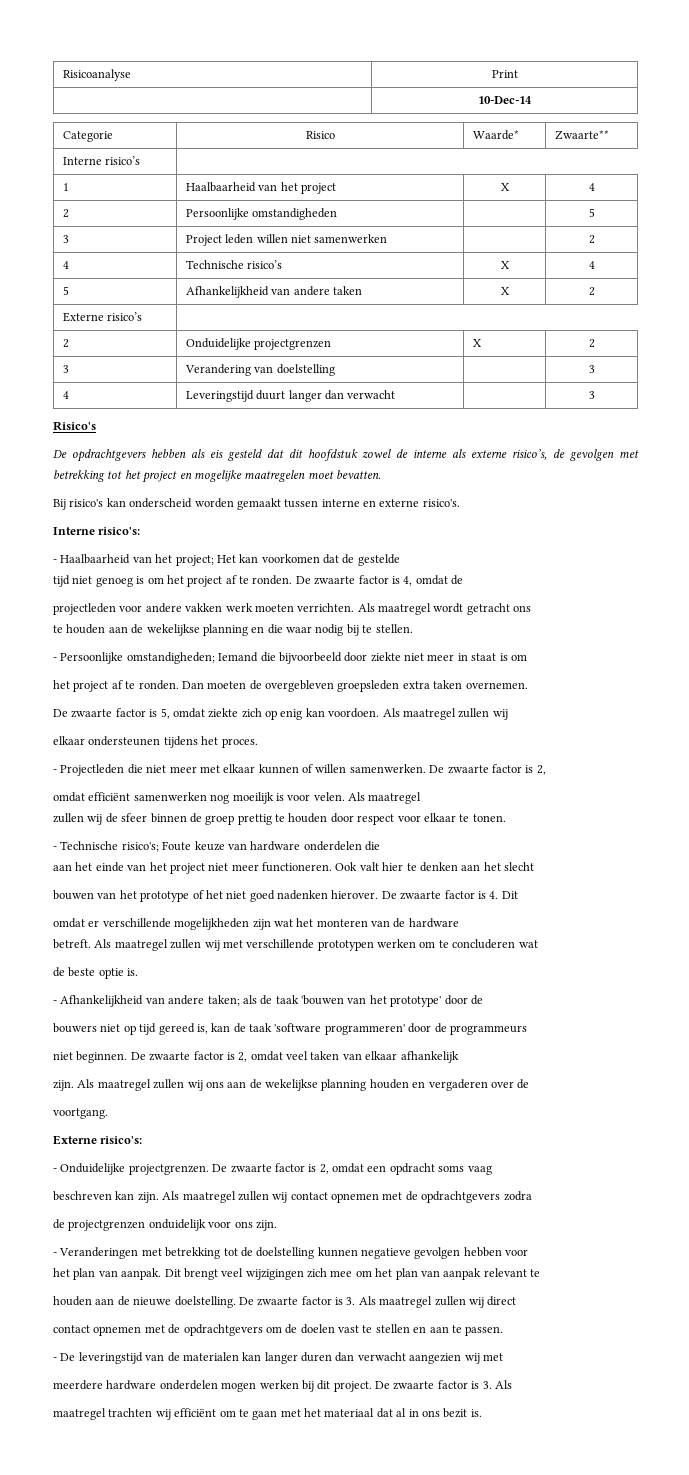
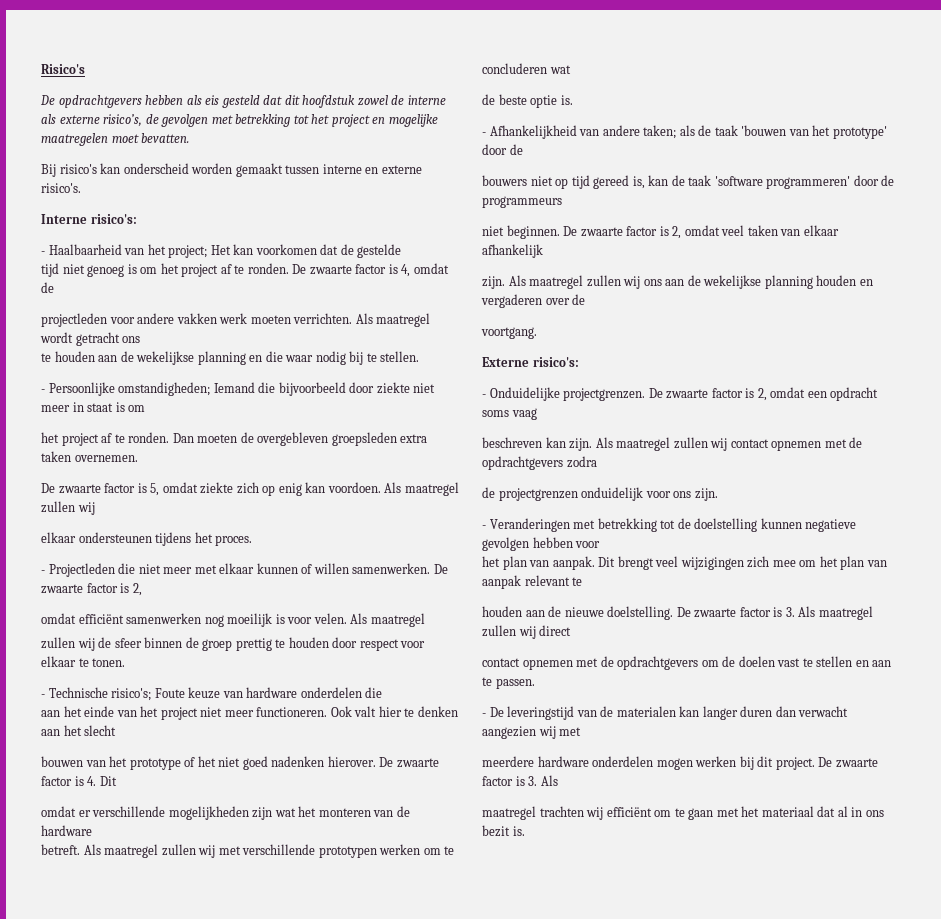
[62,69,131,81] [491,70,518,78] [478,96,532,104] [62,131,113,142] [305,131,335,139] [472,130,519,140] [554,130,609,140] [62,156,141,165] [62,183,69,191] [185,182,336,194] [500,183,510,191] [588,183,595,191] [62,209,69,218] [185,208,338,220] [588,208,595,217] [62,235,69,243] [185,234,388,246] [588,235,595,244] [62,261,69,269] [185,260,283,269] [500,261,510,269] [588,261,595,269] [62,286,69,295] [185,286,362,298] [500,287,510,295] [588,287,595,296] [62,312,143,322] [62,339,69,348] [185,338,332,350] [472,339,482,347] [588,339,595,348] [62,365,69,373] [184,364,335,376] [588,365,595,373] [62,391,69,399] [185,390,396,402] [588,391,595,399] Risicoanalyse | Print // | 10-Dec-14 // Categorie | Risico | Waarde* | Zwaarte** // Interne risico’s // 1 | Haalbaarheid van het project | X | 4 // 2 | Persoonlijke omstandigheden | | 5 // 3 | Project leden willen niet samenwerken | | 2 // 4 | Technische risico’s | X | 4 // 5 | Afhankelijkheid van andere taken | X | 2 // Externe risico’s // 2 | Onduidelijke projectgrenzen | X | 2 // 3 | Verandering van doelstelling | | 3 // 4 | Leveringstijd duurt langer dan verwacht | | 3 // -> (41, 69) none

